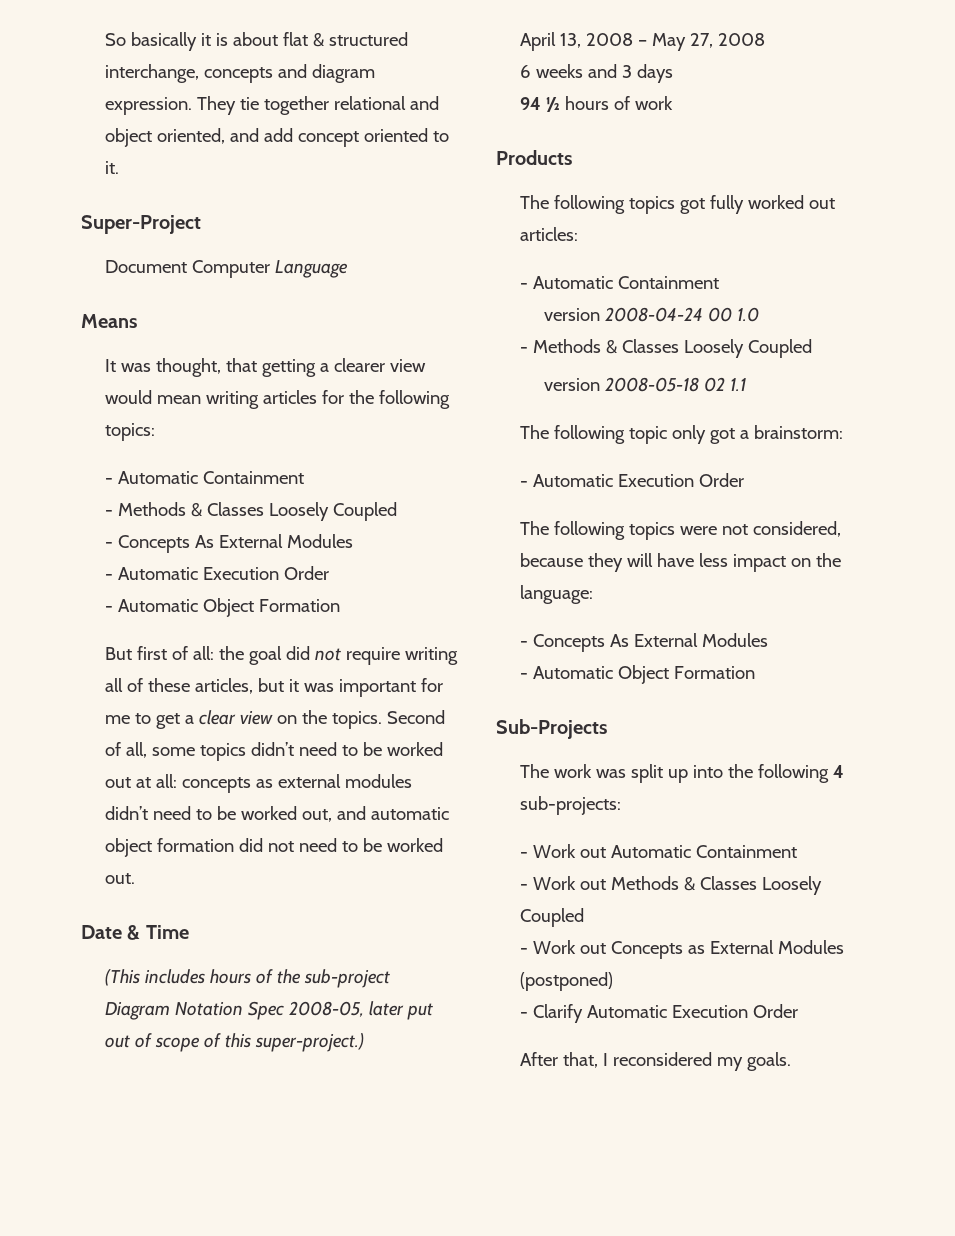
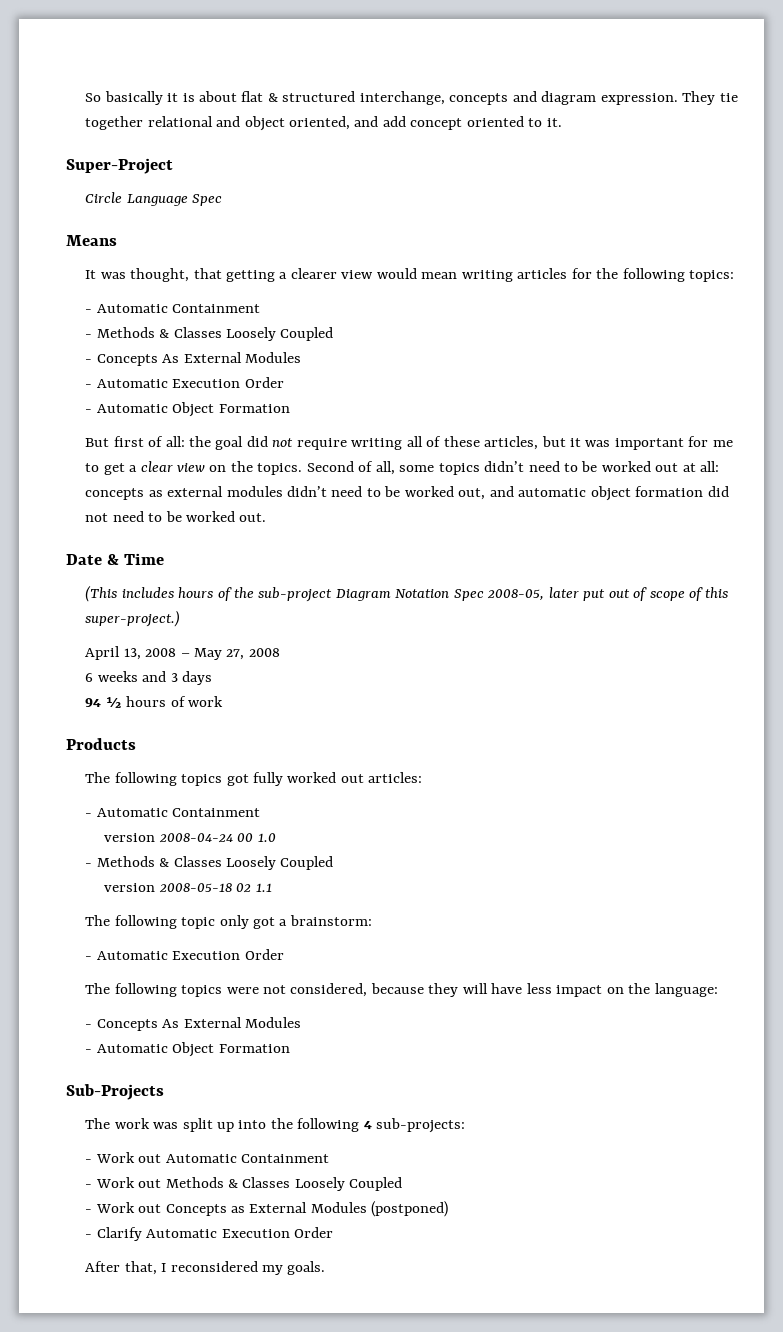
[105,260,271,278] Document Computer -> [85,192,123,203] Circle
(349, 269) none -> [192,194,223,206] Spec

